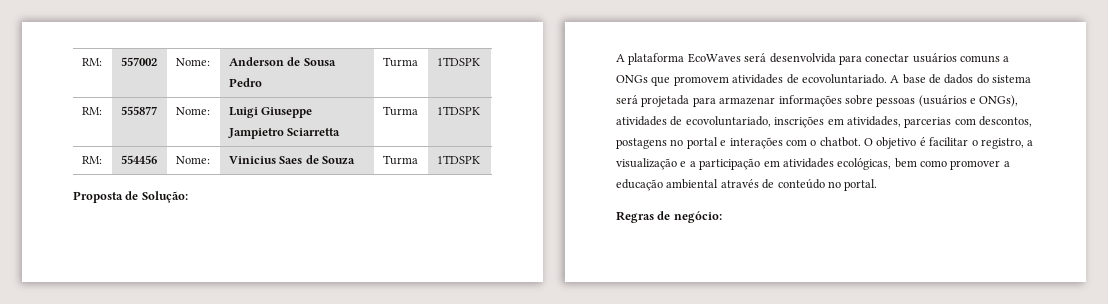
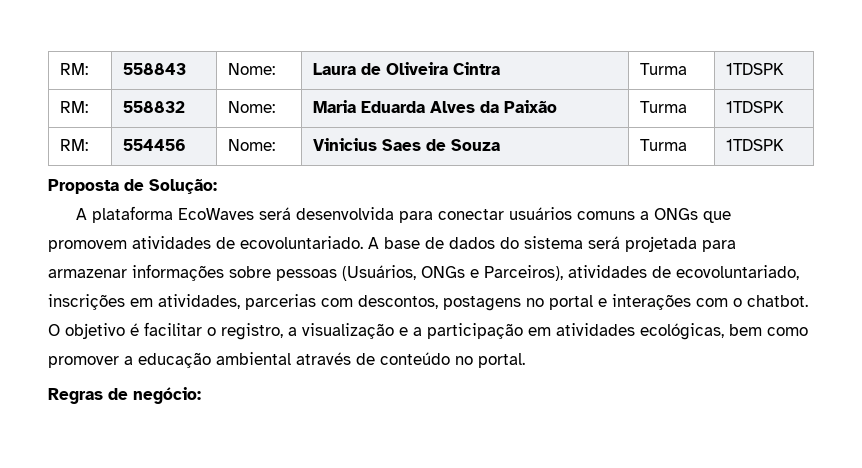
[82,58,103,66] [121,57,158,66] [176,58,211,66] [229,57,336,66] [229,78,263,87] [383,57,419,67] [437,57,481,66] [82,107,103,115] [121,106,158,115] [176,107,211,115] [229,107,313,118] [228,128,341,139] RM: | 557002 | Nome: | Anderson de Sousa Pedro | Turma | 1TDSPK // RM: | 555877 | Nome: | Luigi Giuseppe Jampietro Sciarretta -> [59,63,88,75] [122,63,186,75] [227,63,275,75] [312,62,500,75] [639,63,687,75] [725,63,784,75] [59,101,88,113] [122,101,185,113] [227,101,275,113] [312,100,557,113] RM: | 558843 | Nome: | Laura de Oliveira Cintra | Turma | 1TDSPK // RM: | 558832 | Nome: | Maria Eduarda Alves da Paixão
[918,95,1019,107] (usuários e ONGs), -> [342,265,563,281] (Usuários, ONGs e Parceiros),

